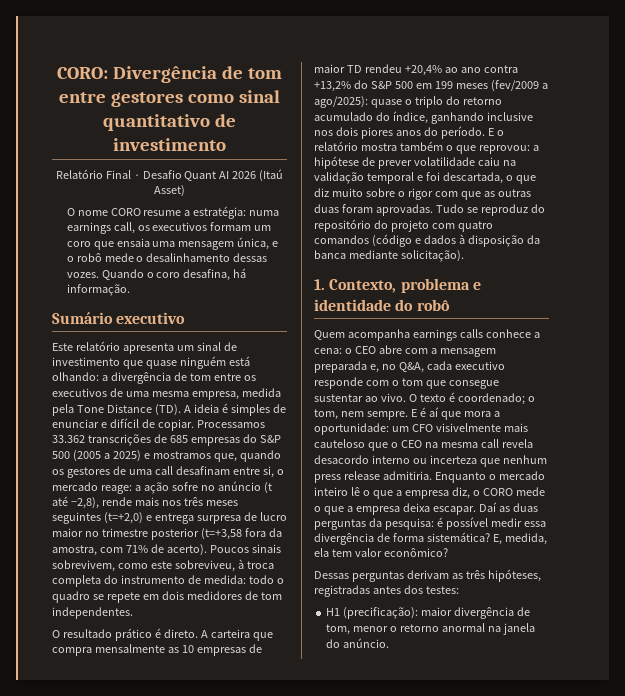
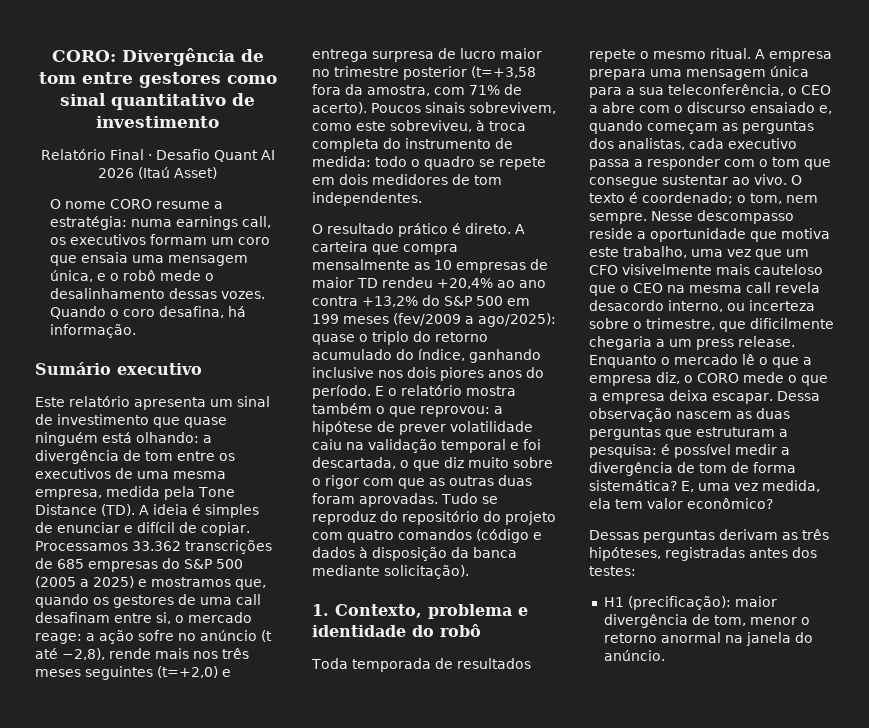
[314,329,540,341] [314,346,376,354] Quem acompanha earnings calls conhece a cena: o CEO -> [311,658,531,672] [589,48,832,62] [589,66,809,80] [589,84,831,98] [589,105,598,113] Toda temporada de resultados repete o mesmo ritual. A empresa prepara uma mensagem única para a sua teleconferência, o CEO a
[430,348,496,357] [314,361,505,373] [314,377,363,389] a mensagem preparada e, no Q&A, cada executivo responde -> [674,102,832,114] [589,120,814,134] [589,138,797,150] [589,156,720,170] o discurso ensaiado e, quando começam as perguntas dos analistas, cada executivo passa a responder
[410,407,500,420] [314,423,389,435] E é aí que mora a oportunidade: -> [651,210,794,224] [589,228,830,242] [589,246,782,260] Nesse descompasso reside a oportunidade que motiva este trabalho, uma vez que
[371,455,410,464] interno -> [668,300,723,312] interno,
[479,455,547,467] [314,471,432,483] que nenhum press release admitiria. -> [589,318,834,332] [589,336,795,350] sobre o trimestre, que dificilmente chegaria a um press release.
[314,487,348,496] inteiro -> (738, 359) none
[478,502,538,512] [314,518,382,530] Daí as duas perguntas da -> [776,391,820,401] [589,408,790,422] [589,427,788,440] Dessa observação nascem as duas perguntas que estruturam a
[523,521,546,527] [314,533,390,545] essa divergência de -> [781,447,790,455] [589,462,749,476] a divergência de tom de
(502, 539) none -> [698,483,758,491] uma vez

